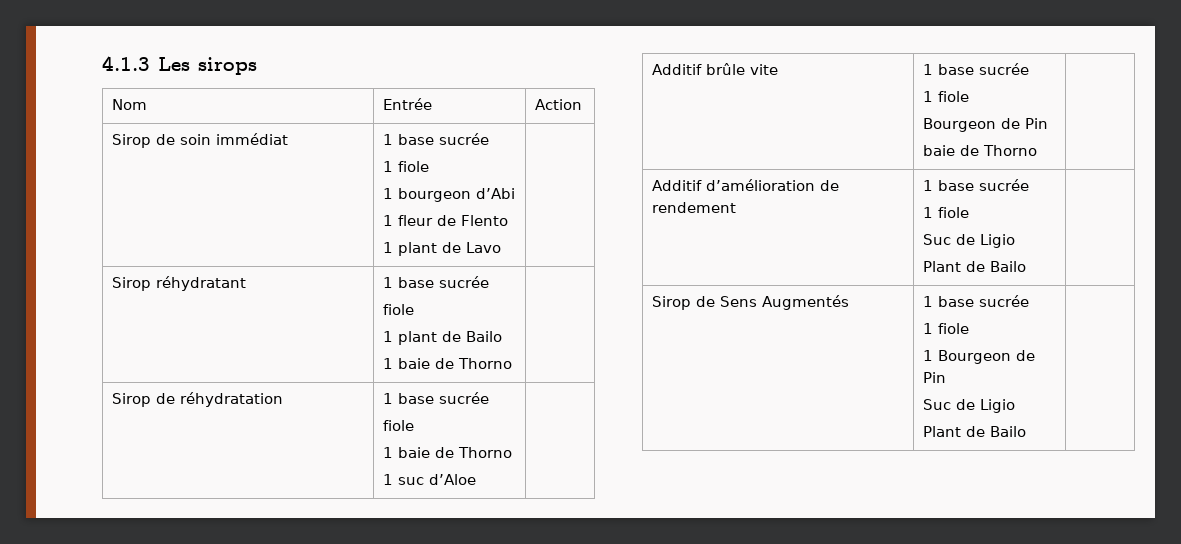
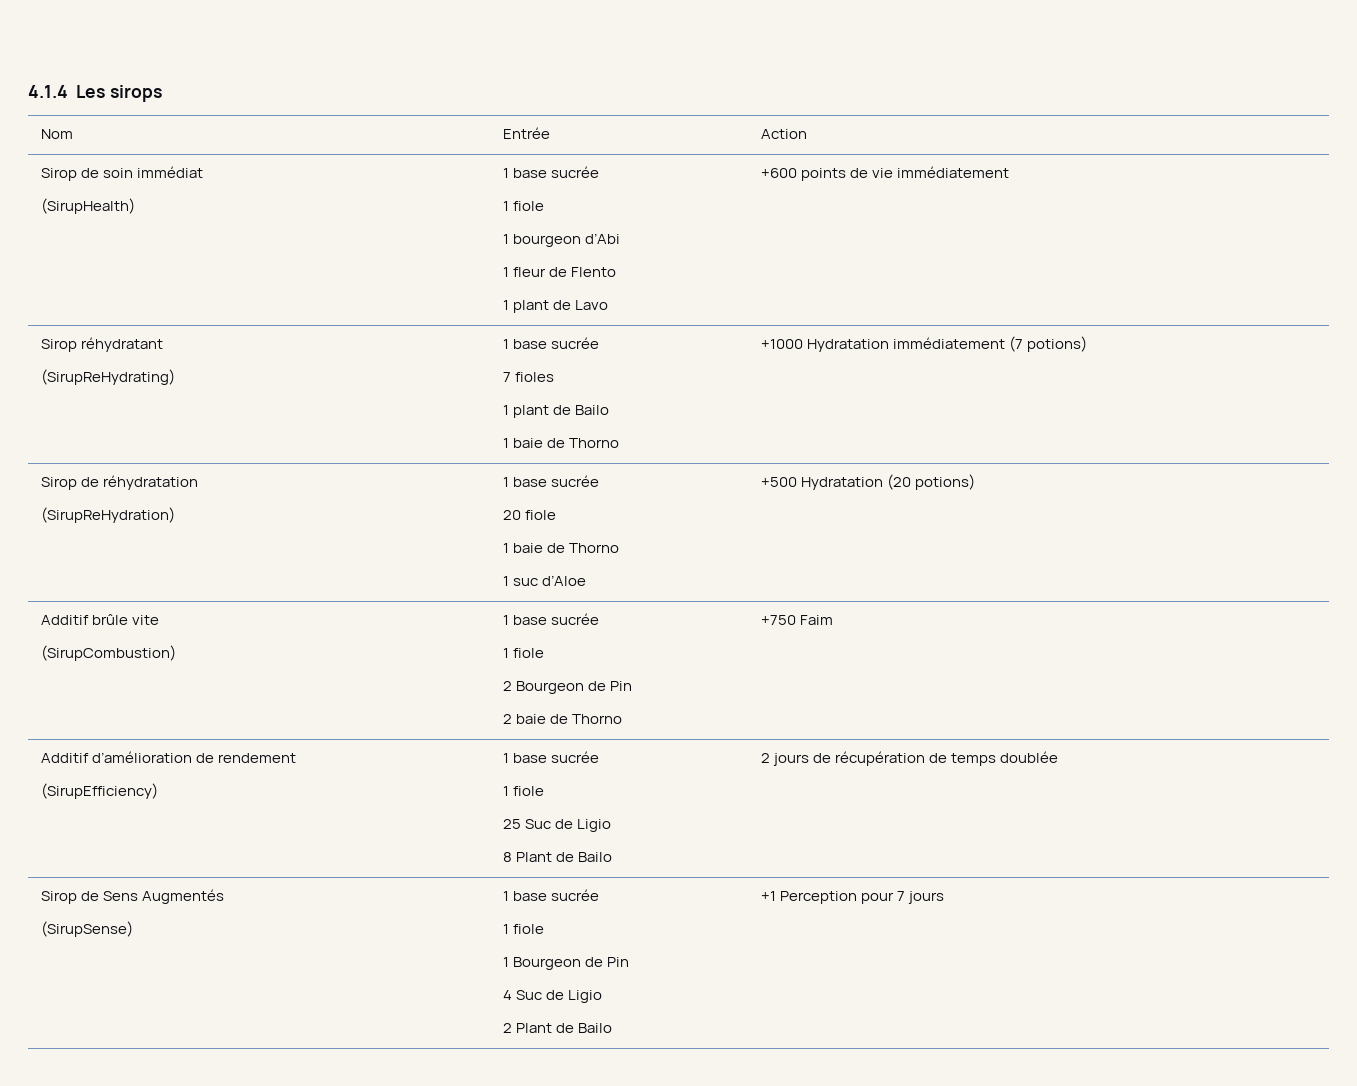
[102,56,150,71] 4.1.3 -> [28,85,68,98] 4.1.4
(289, 139) none -> [40,198,135,214] // (SirupHealth)
(502, 247) none -> [760,166,1009,181] +600 points de vie immédiatement
[383,276,490,288] [383,304,415,315] | 1 base sucrée // fiole -> [40,369,175,385] [502,337,599,349] [502,372,554,382] // (SirupReHydrating) | 1 base sucrée // 7 fioles
(513, 363) none -> [760,336,1087,352] +1000 Hydratation immédiatement (7 potions)
[383,392,490,404] | 1 base sucrée // -> [40,507,175,523] [502,475,599,487] [502,510,521,520] // (SirupReHydration) | 1 base sucrée // 20
(477, 479) none -> [760,474,975,490] +500 Hydratation (20 potions)
[923,63,1030,75] [923,91,970,102] [923,118,1049,132] [923,145,1038,156] | 1 base sucrée // 1 fiole // Bourgeon de Pin // baie de Thorno | -> [40,645,176,661] [502,613,599,625] [502,648,544,658] [502,681,632,694] [502,714,622,724] [760,615,833,625] // (SirupCombustion) | 1 base sucrée // 1 fiole // 2 Bourgeon de Pin // 2 baie de Thorno | +750 Faim
[923,179,1030,191] [923,207,970,218] [923,234,1016,248] [923,261,1027,272] | 1 base sucrée // 1 fiole // Suc de Ligio // Plant de Bailo | -> [40,783,158,799] [502,751,599,763] [502,786,544,796] [502,819,611,832] [502,852,612,862] [760,751,1059,766] // (SirupEfficiency) | 1 base sucrée // 1 fiole // 25 Suc de Ligio // 8 Plant de Bailo | 2 jours de récupération de temps doublée
(850, 302) none -> [40,921,133,937] // (SirupSense)
[923,399,1016,413] [923,426,1027,437] Suc de Ligio // Plant de Bailo | -> [502,990,602,1003] [502,1023,612,1033] [760,891,944,904] 4 Suc de Ligio // 2 Plant de Bailo | +1 Perception pour 7 jours

